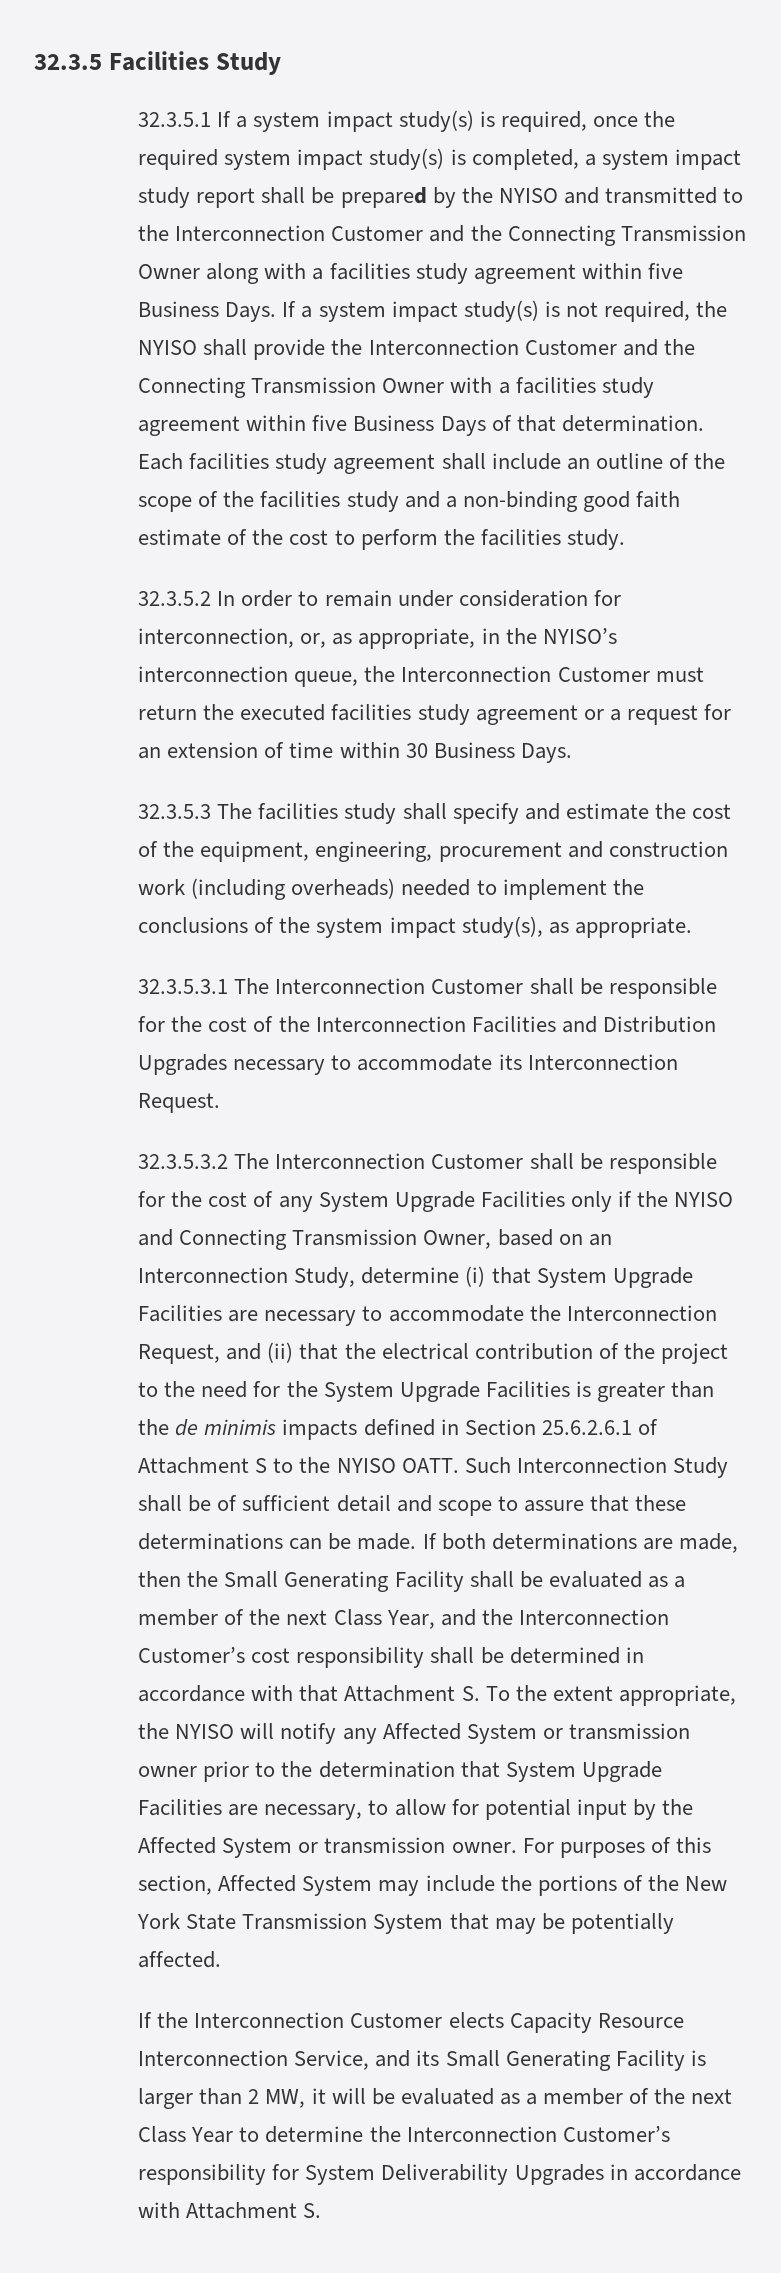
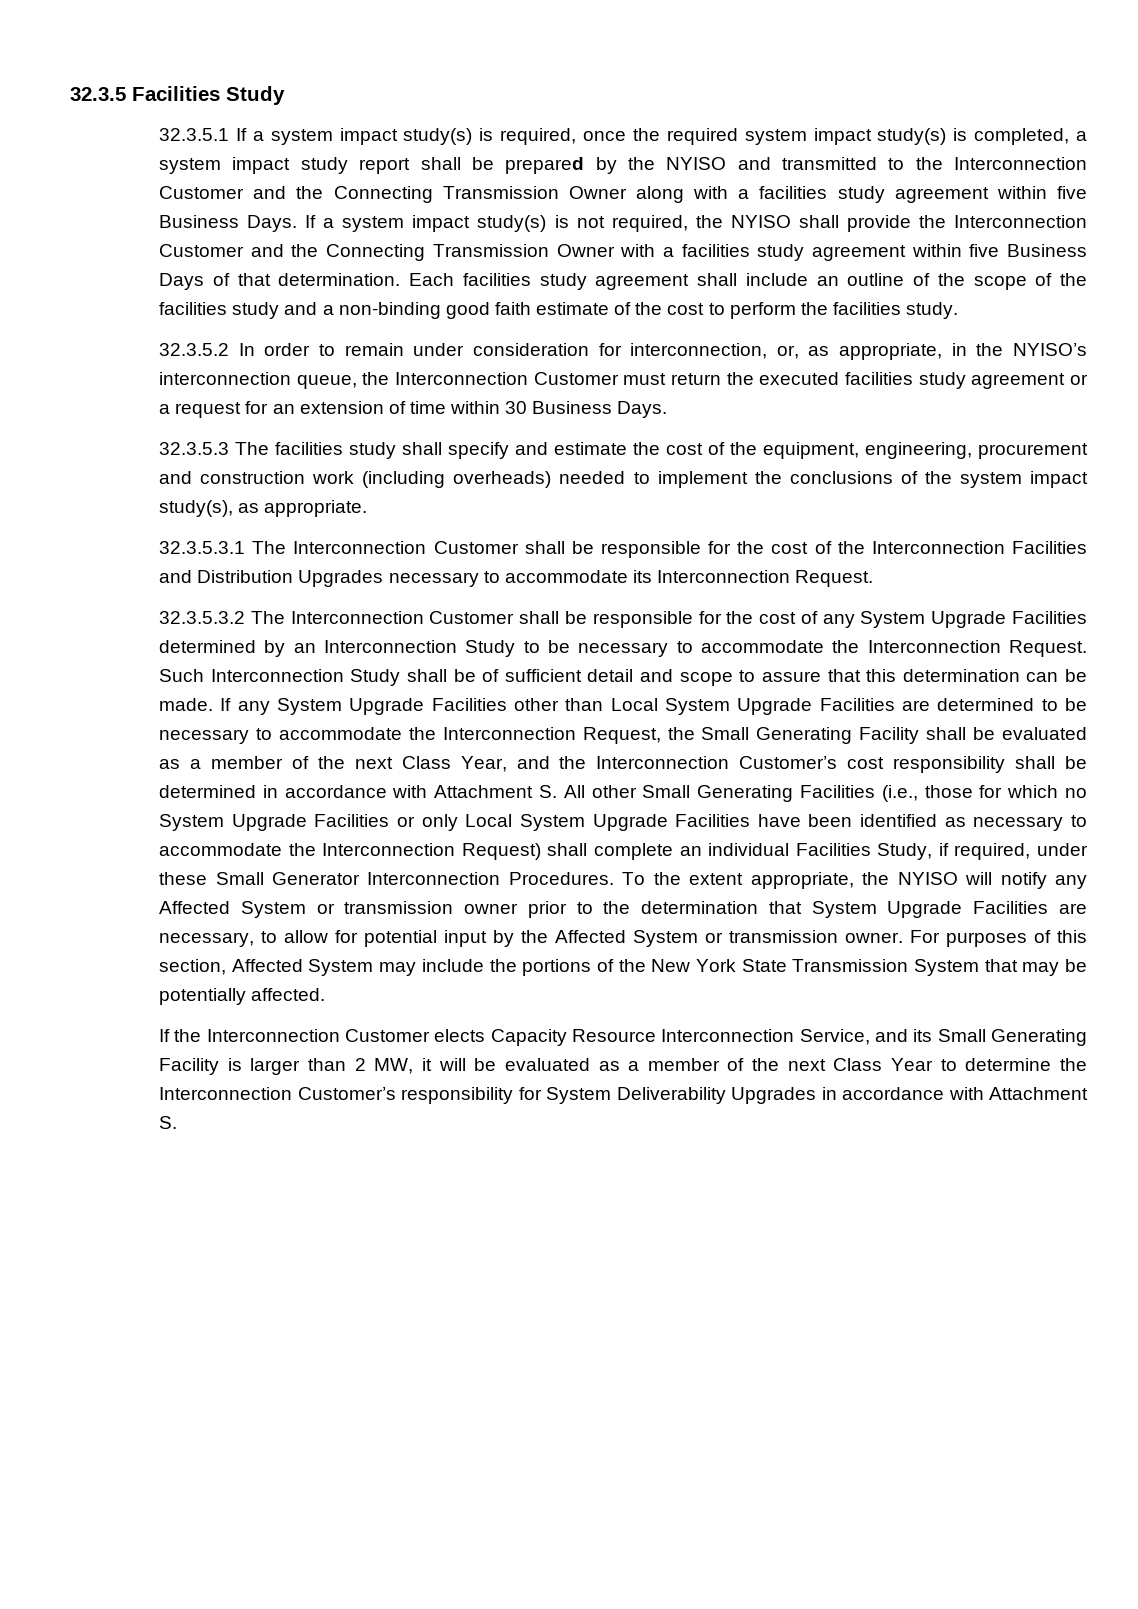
[570,1191,734,1212] [138,1229,612,1250] [138,1266,693,1288] [138,1305,717,1326] [138,1342,728,1364] [138,1381,714,1402] [138,1419,658,1440] [138,1457,459,1474] only if the NYISO and Connecting Transmission Owner, based on an Interconnection Study, determine (i) that System Upgrade Facilities are necessary to accommodate the Interconnection Request, and (ii) that the electrical contribution of the project to the need for the System Upgrade Facilities is greater than the de minimis impacts defined in Section 25.6.2.6.1 of Attachment S to the NYISO OATT. -> [159,640,1087,657] determined by an Interconnection Study to be necessary to accommodate the Interconnection Request.
[634,1495,686,1511] [138,1533,284,1550] these determinations -> [866,669,1020,682] this determination
[441,1533,738,1553] [138,1571,182,1587] both determinations are made, then -> [237,698,1088,715] [159,727,661,744] any System Upgrade Facilities other than Local System Upgrade Facilities are determined to be necessary to accommodate the Interconnection Request,
[299,1685,480,1702] that Attachment S. -> [434,785,1087,802] [159,814,1088,831] [159,843,1089,860] [159,872,614,885] Attachment S. All other Small Generating Facilities (i.e., those for which no System Upgrade Facilities or only Local System Upgrade Facilities have been identified as necessary to accommodate the Interconnection Request) shall complete an individual Facilities Study, if required, under these Small Generator Interconnection Procedures.

